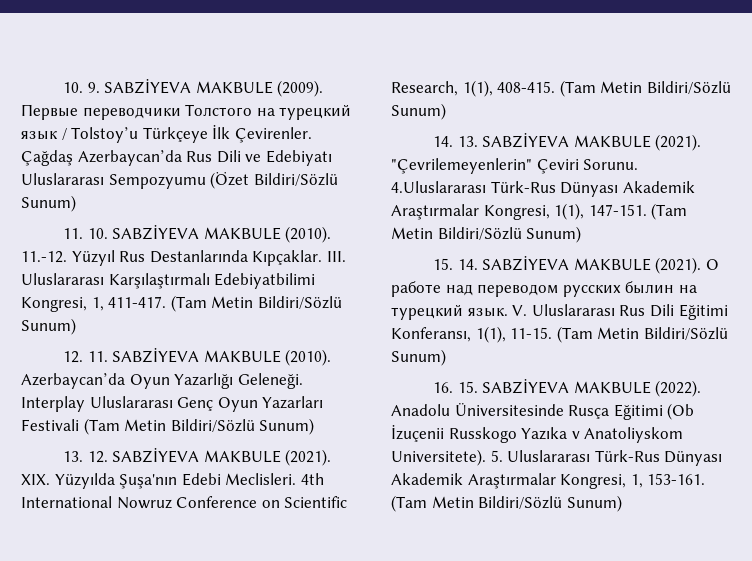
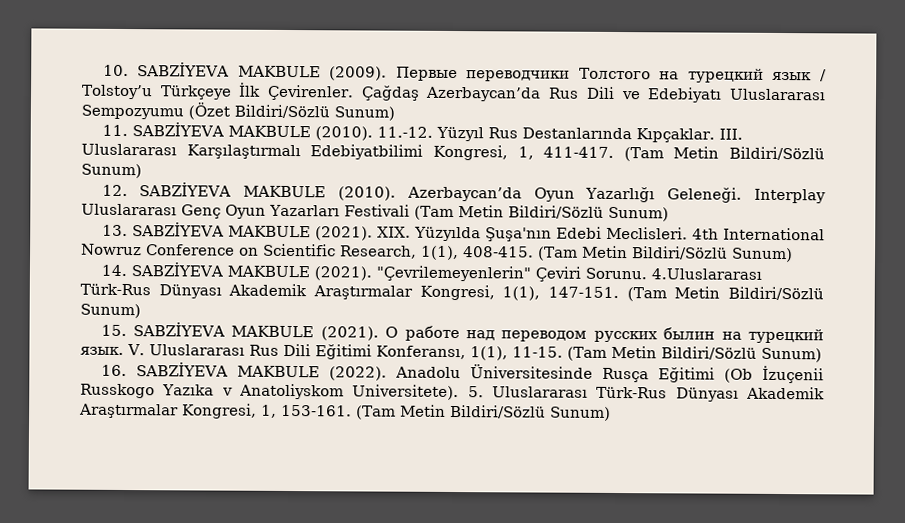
[63,82,100,93] 10. 9. -> [102,64,129,77] 10.
[87,228,108,239] 10. -> (128, 130) none
[87,351,108,362] 11. -> (128, 190) none
[87,451,108,463] 12. -> (128, 230) none
[457,136,478,147] 13. -> (127, 270) none
[457,259,478,270] 14. -> (127, 330) none
[457,381,478,393] 15. -> (127, 370) none

